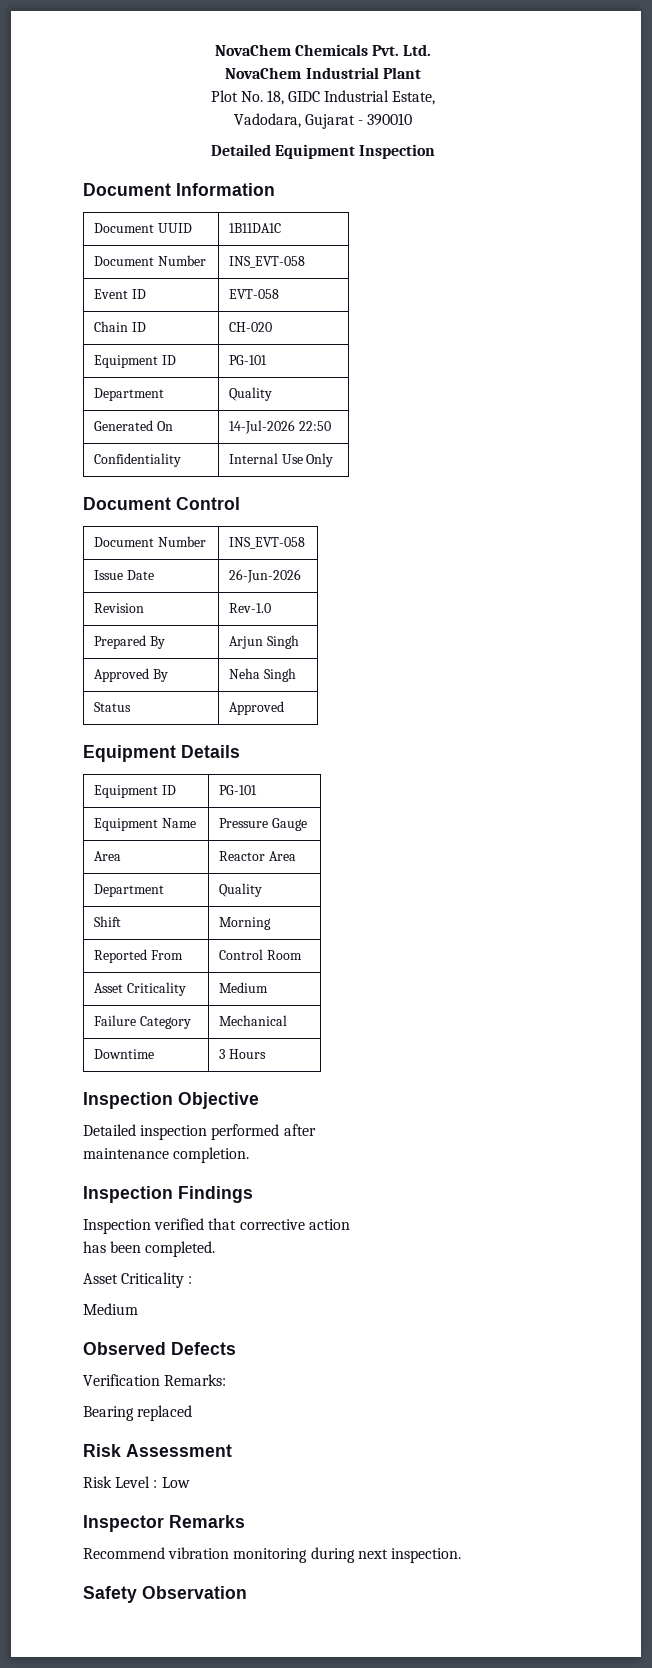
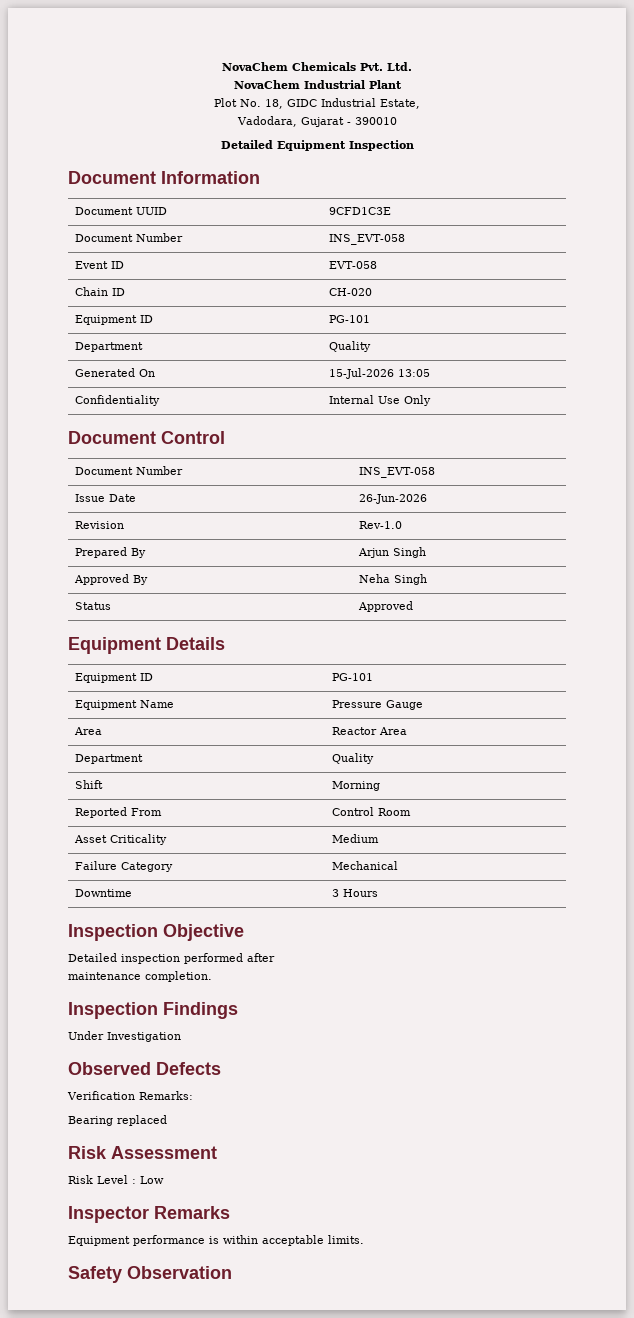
[228,223,281,233] 1B11DA1C -> [329,207,392,215] 9CFD1C3E
[228,420,331,434] 14-Jul-2026 22:50 -> [329,368,431,379] 15-Jul-2026 13:05
[83,1218,350,1234] [83,1241,216,1257] [83,1272,193,1288] [83,1303,138,1315] Inspection verified that corrective action // has been completed. // Asset Criticality : // Medium -> [68,1031,181,1042] Under Investigation
[83,1547,461,1563] Recommend vibration monitoring during next inspection. -> [68,1235,364,1246] Equipment performance is within acceptable limits.

